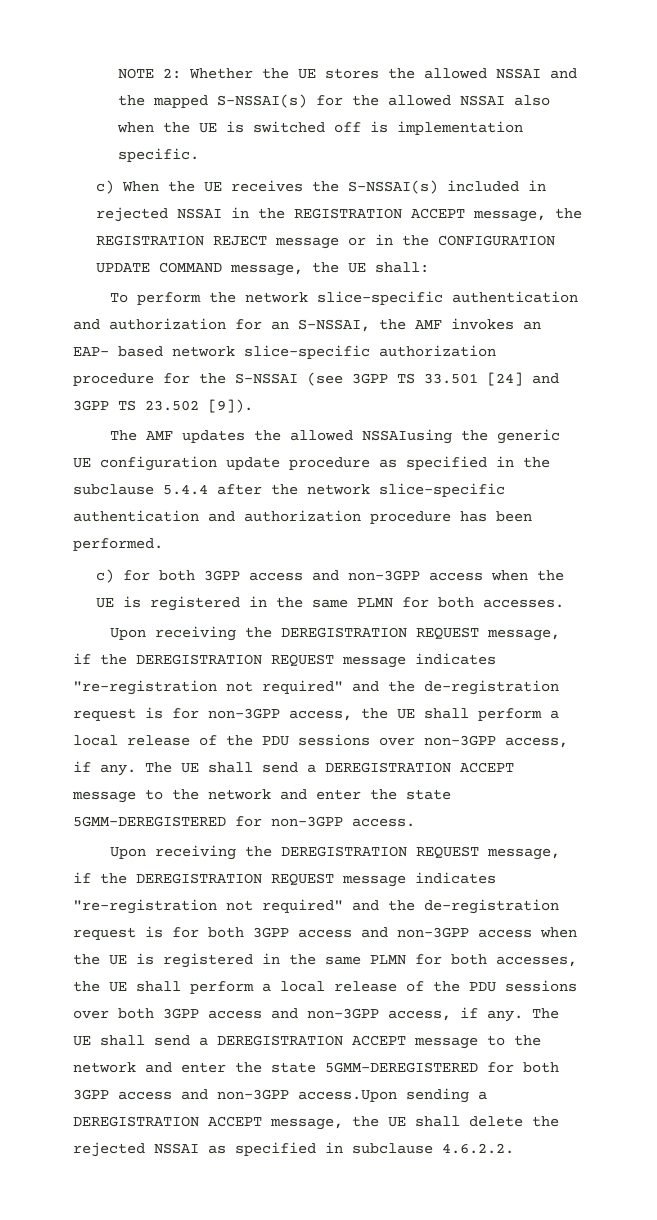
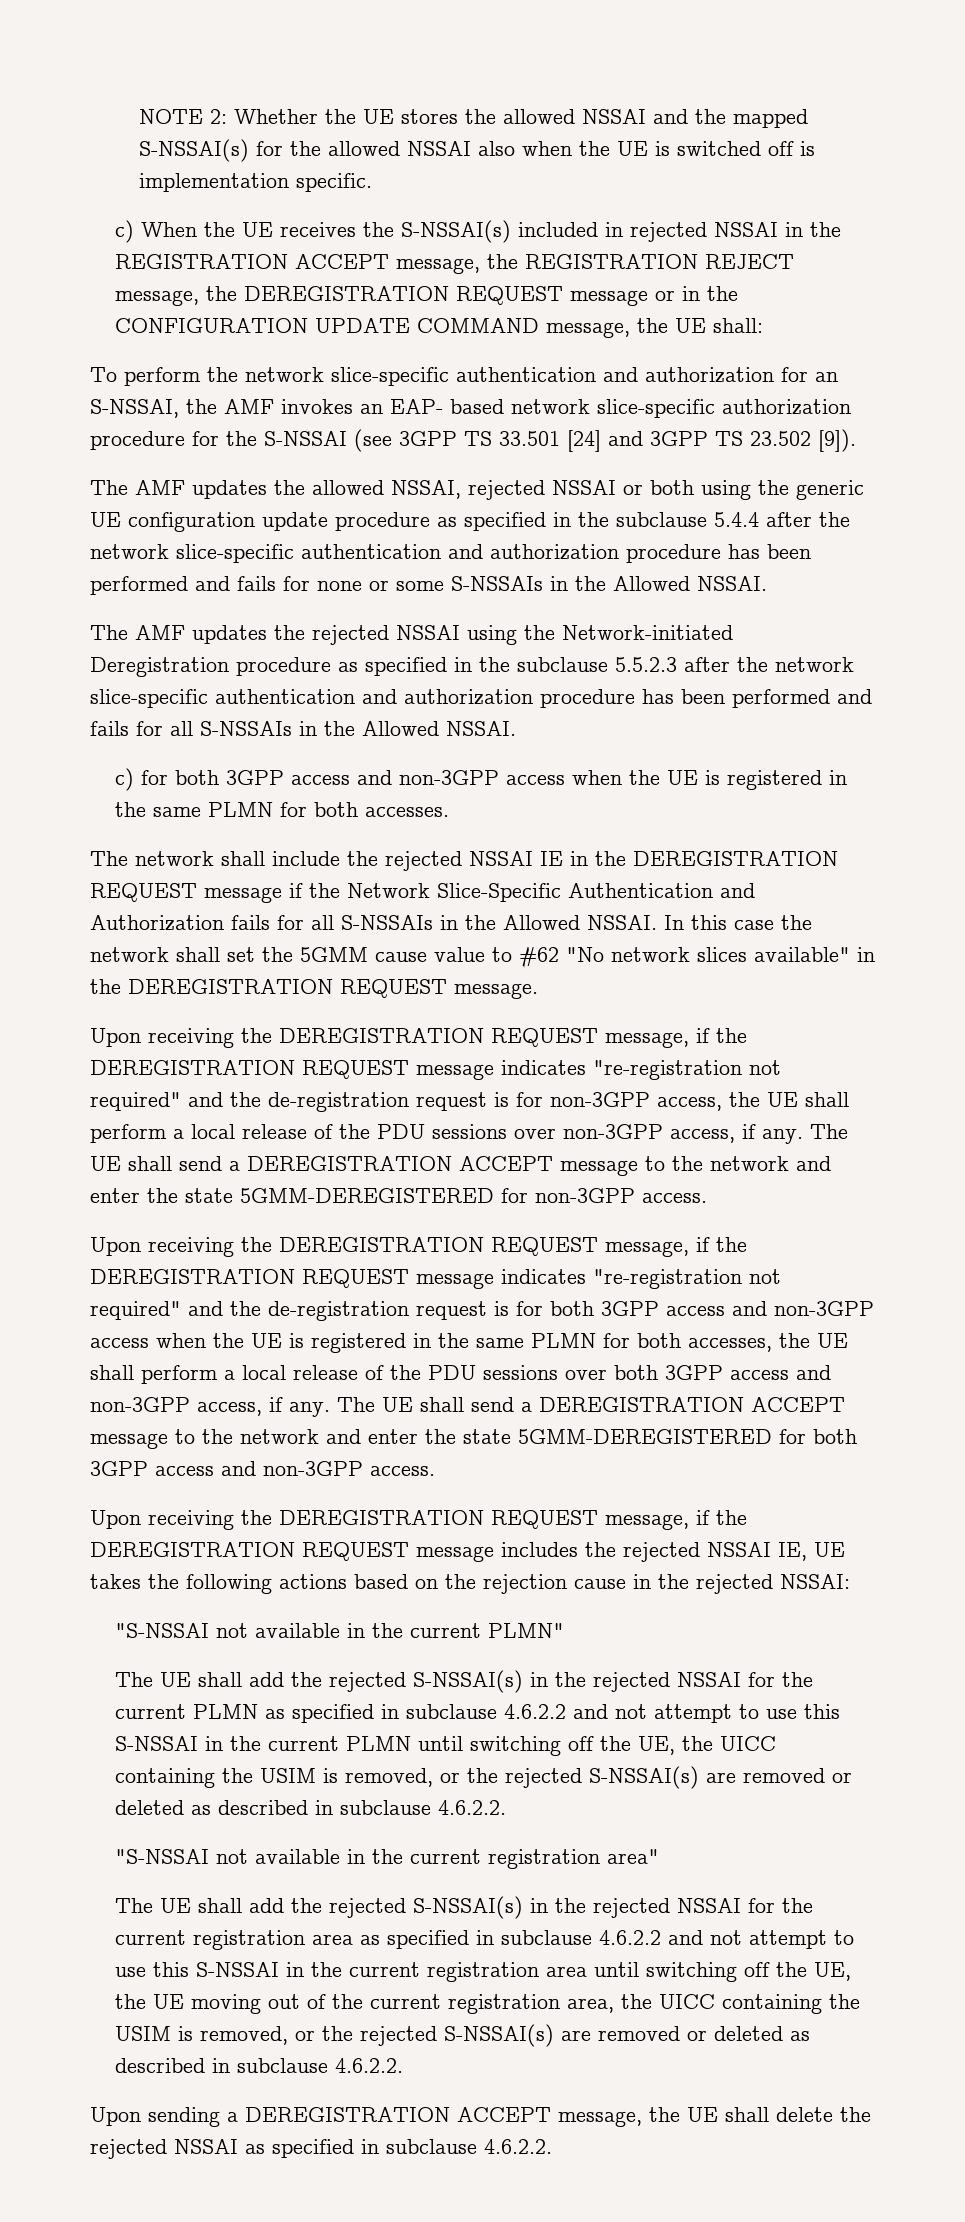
(267, 240) none -> [114,286,563,306] message, the DEREGISTRATION REQUEST
[362,429,453,444] NSSAIusing -> [391,480,751,500] NSSAI, rejected NSSAI or both using
[73,538,163,551] performed. -> [90,576,767,595] [90,625,733,645] [90,657,854,677] [90,689,872,708] [90,721,516,736] performed and fails for none or some S-NSSAIs in the Allowed NSSAI. // The AMF updates the rejected NSSAI using the Network-initiated Deregistration procedure as specified in the subclause 5.5.2.3 after the network slice-specific authentication and authorization procedure has been performed and fails for all S-NSSAIs in the Allowed NSSAI.
(564, 603) none -> [90,851,838,871] [90,883,755,903] [90,915,812,931] [90,947,875,969] [90,979,538,999] // The network shall include the rejected NSSAI IE in the DEREGISTRATION REQUEST message if the Network Slice-Specific Authentication and Authorization fails for all S-NSSAIs in the Allowed NSSAI. In this case the network shall set the 5GMM cause value to #62 "No network slices available" in the DEREGISTRATION REQUEST message.
[298,1090,397,1102] access.Upon -> [370,1466,435,1476] [90,1510,747,1530] [90,1542,845,1562] [90,1574,850,1594] [114,1623,564,1638] [114,1670,813,1693] [114,1704,840,1723] [114,1736,776,1756] [114,1766,852,1789] [114,1800,506,1815] [114,1849,659,1869] [114,1896,813,1919] [114,1930,854,1950] [114,1962,851,1982] [114,1994,860,2014] [114,2024,810,2047] [114,2058,403,2073] [90,2107,141,2126] access. // Upon receiving the DEREGISTRATION REQUEST message, if the DEREGISTRATION REQUEST message includes the rejected NSSAI IE, UE takes the following actions based on the rejection cause in the rejected NSSAI: // "S-NSSAI not available in the current PLMN" // The UE shall add the rejected S-NSSAI(s) in the rejected NSSAI for the current PLMN as specified in subclause 4.6.2.2 and not attempt to use this S-NSSAI in the current PLMN until switching off the UE, the UICC containing the USIM is removed, or the rejected S-NSSAI(s) are removed or deleted as described in subclause 4.6.2.2. // "S-NSSAI not available in the current registration area" // The UE shall add the rejected S-NSSAI(s) in the rejected NSSAI for the current registration area as specified in subclause 4.6.2.2 and not attempt to use this S-NSSAI in the current registration area until switching off the UE, the UE moving out of the current registration area, the UICC containing the USIM is removed, or the rejected S-NSSAI(s) are removed or deleted as described in subclause 4.6.2.2. // Upon

